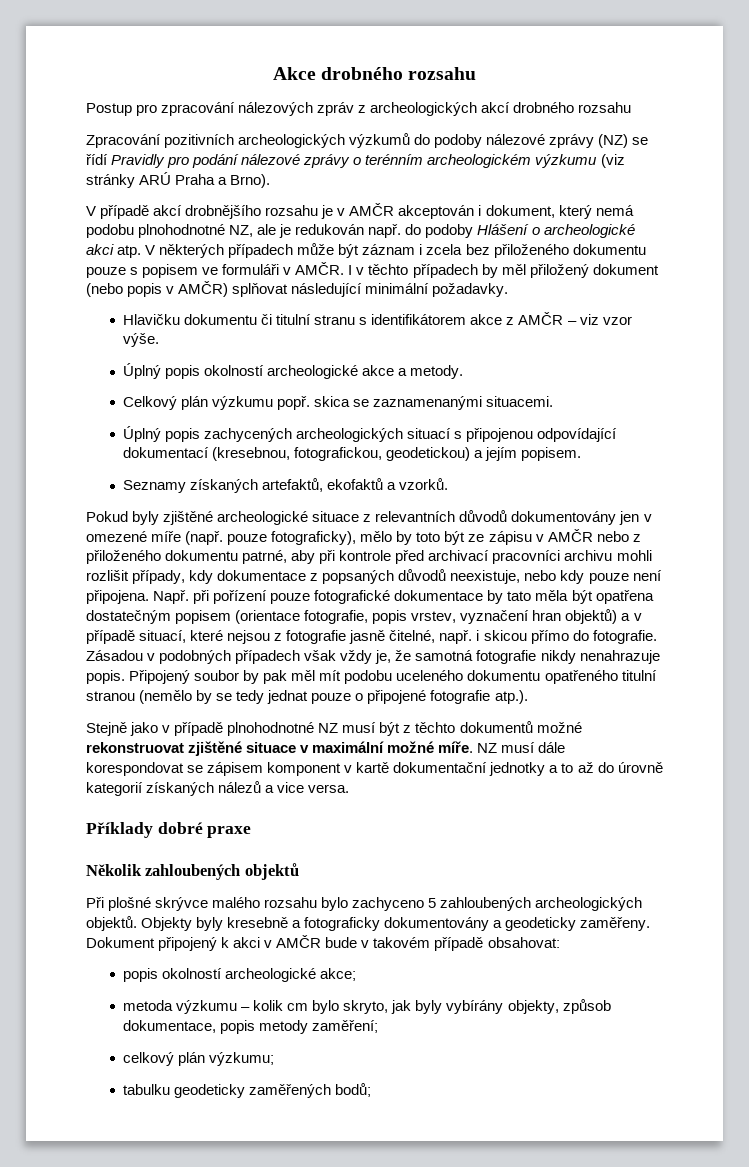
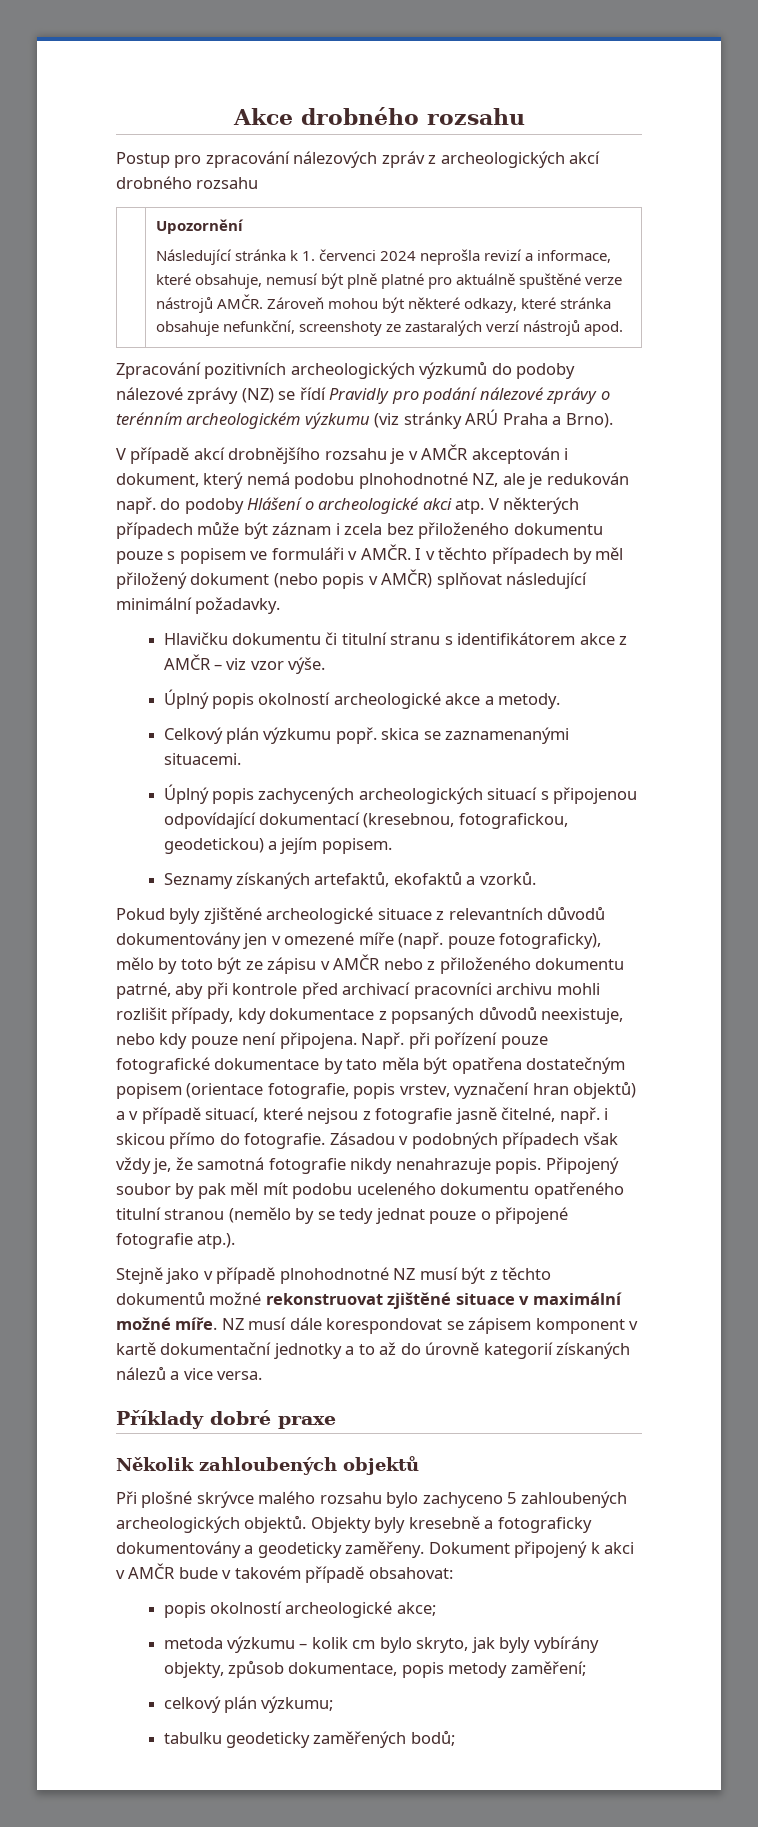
(632, 107) none -> [155,219,244,234] [155,249,611,265] [155,273,622,289] [155,294,611,313] [155,320,623,336] // | Upozornění // Následující stránka k 1. červenci 2024 neprošla revizí a informace, které obsahuje, nemusí být plně platné pro aktuálně spuštěné verze nástrojů AMČR. Zároveň mohou být některé odkazy, které stránka obsahuje nefunkční, screenshoty ze zastaralých verzí nástrojů apod.

